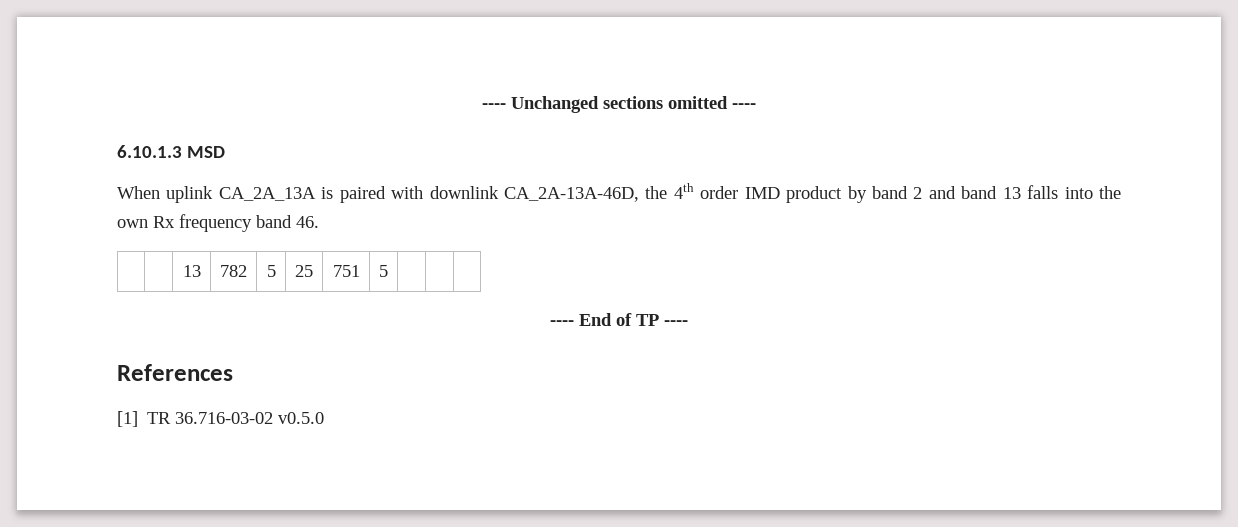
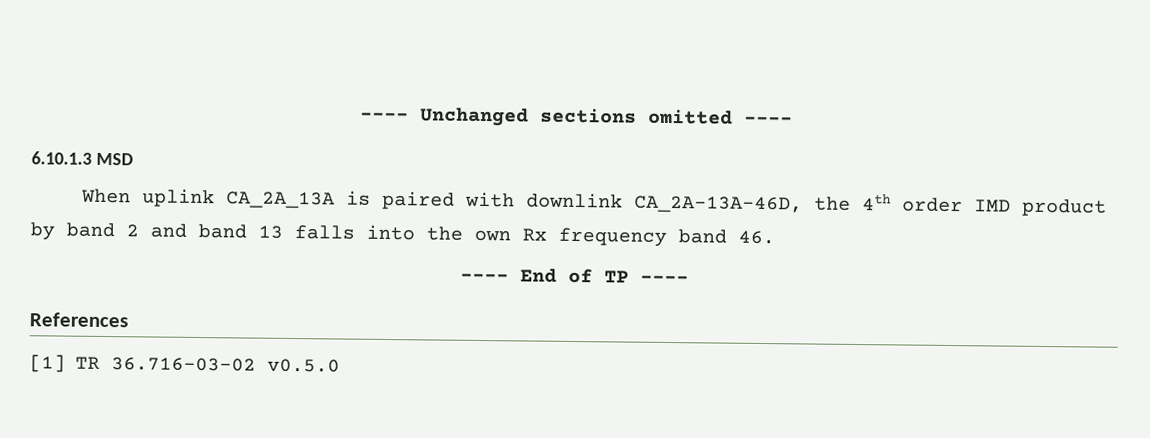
[182,265,201,277] [220,265,247,277] [266,265,276,277] [295,265,313,277] [332,265,360,277] [379,265,388,277] // | | 13 | 782 | 5 | 25 | 751 | 5 | | | -> (775, 237) none

